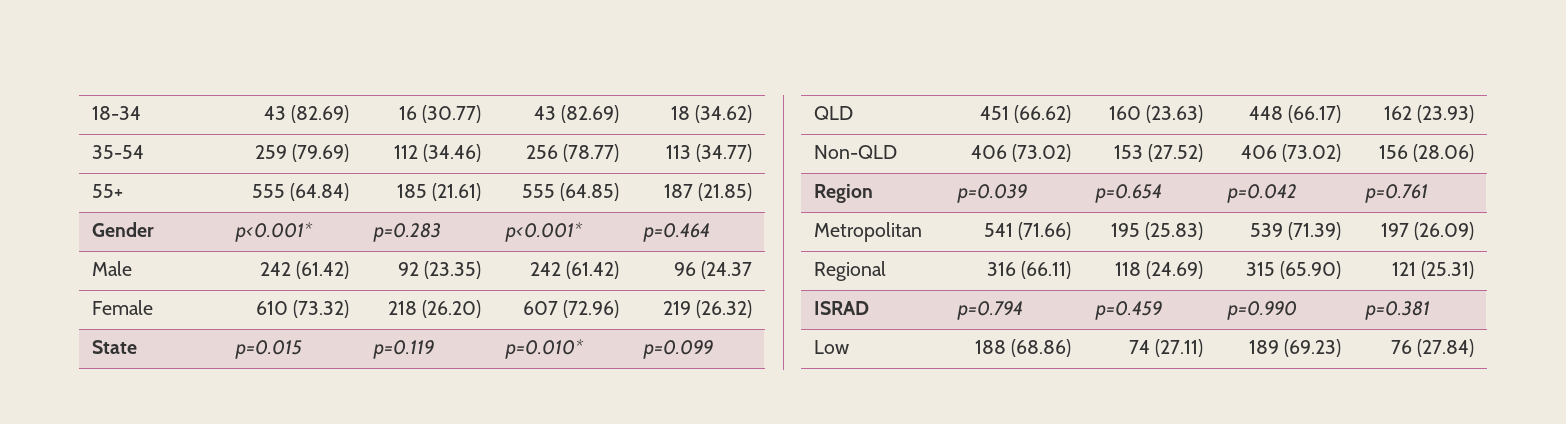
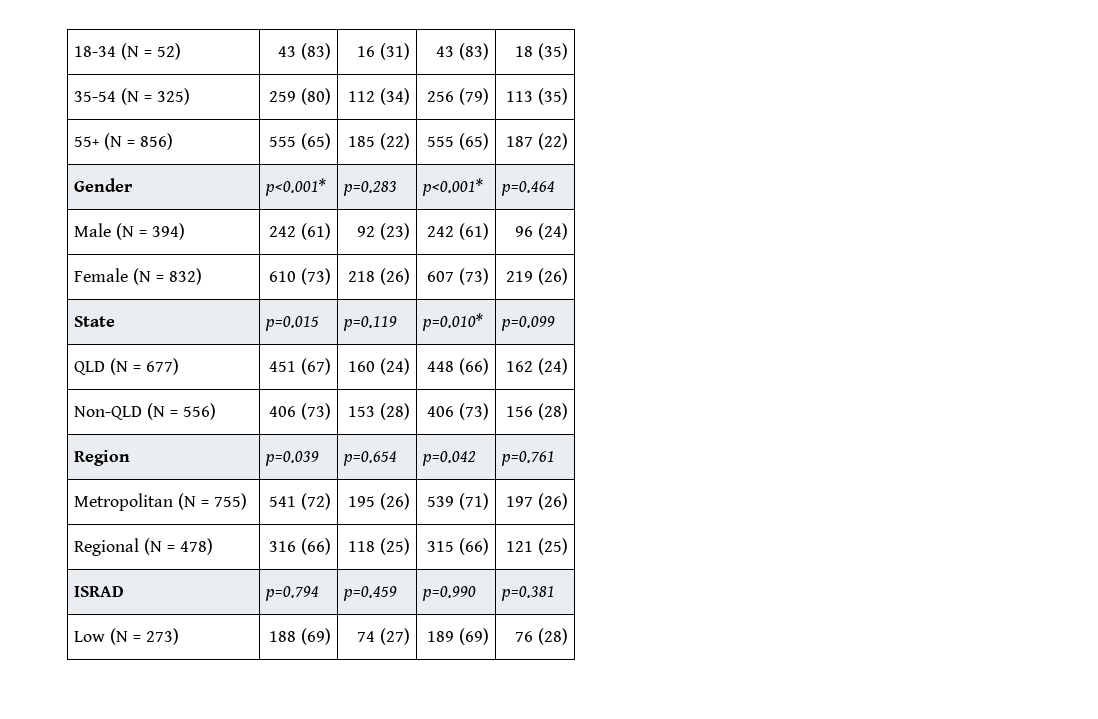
[264,105,350,123] | 43 (82.69) -> [121,43,181,60] [277,43,331,60] (N = 52) | 43 (83)
[422,105,482,123] [534,105,620,123] (30.77) | 43 (82.69) -> [379,43,410,60] [435,43,489,60] (31) | 43 (83)
[695,105,753,123] (34.62) -> [537,43,568,60] (35)
(144, 152) none -> [121,88,190,105] (N = 325)
[292,144,350,162] (79.69) -> [300,88,331,105] (80)
[423,144,482,162] (34.46) -> [379,88,410,105] (34)
[563,144,620,162] (78.77) -> [458,88,489,105] (79)
[696,144,753,162] (34.77) -> [537,88,568,105] (35)
[252,183,350,201] | 555 (64.84) -> [104,133,173,150] [268,133,331,150] (N = 856) | 555 (65)
[432,183,482,201] [522,183,620,201] (21.61) | 555 (64.85) -> [379,133,410,150] [426,133,489,150] (22) | 555 (65)
[698,183,753,201] (21.85) -> [537,133,568,150] (22)
[260,261,350,279] | 242 (61.42) -> [116,223,185,240] [268,223,331,240] (N = 394) | 242 (61)
[424,261,482,279] [530,261,620,279] (23.35) | 242 (61.42) -> [379,223,410,240] [426,223,489,240] (23) | 242 (61)
[701,261,753,279] (24.37 -> [537,223,568,240] (24)
(153, 307) none -> [133,268,202,285] (N = 832)
[293,300,350,318] (73.32) -> [300,268,331,285] (73)
[422,300,482,318] (26.20) -> [379,268,410,285] (26)
[563,300,620,318] (72.96) -> [458,268,489,285] (73)
[696,300,753,318] (26.32) -> [537,268,568,285] (26)
(853, 113) none -> [110,358,179,375] (N = 677)
[1014,105,1072,123] (66.62) -> [300,358,331,375] (67)
[1146,105,1204,123] (23.63) -> [379,358,410,375] (24)
[1288,105,1342,123] (66.17) -> [458,358,489,375] (66)
[1417,105,1475,123] (23.93) -> [537,358,568,375] (24)
[971,144,1072,162] | 406 (73.02) -> [147,403,216,420] [268,403,331,420] (N = 556) | 406 (73)
[1148,144,1204,162] [1241,144,1342,162] (27.52) | 406 (73.02) -> [379,403,410,420] [426,403,489,420] (28) | 406 (73)
[1413,144,1475,162] (28.06) -> [537,403,568,420] (28)
(922, 232) none -> [178,493,247,510] (N = 755)
[1018,222,1072,240] (71.66) -> [300,493,331,510] (72)
[1145,222,1204,240] (25.83) -> [379,493,410,510] (26)
[1288,222,1342,240] (71.39) -> [458,493,489,510] (71)
[1414,222,1475,240] (26.09) -> [537,493,568,510] (26)
(886, 271) none -> [144,538,213,555] (N = 478)
[1021,261,1072,279] (66.11) -> [300,538,331,555] (66)
[1146,261,1204,279] (24.69) -> [379,538,410,555] (25)
[1280,261,1342,279] (65.90) -> [458,538,489,555] (66)
[1421,261,1475,279] (25.31) -> [537,538,568,555] (25)
(849, 347) none -> [110,628,179,645] (N = 273)
[1011,339,1072,357] (68.86) -> [300,628,331,645] (69)
[1155,339,1204,357] (27.11) -> [379,628,410,645] (27)
[1284,339,1342,357] (69.23) -> [458,628,489,645] (69)
[1417,339,1475,357] (27.84) -> [537,628,568,645] (28)

